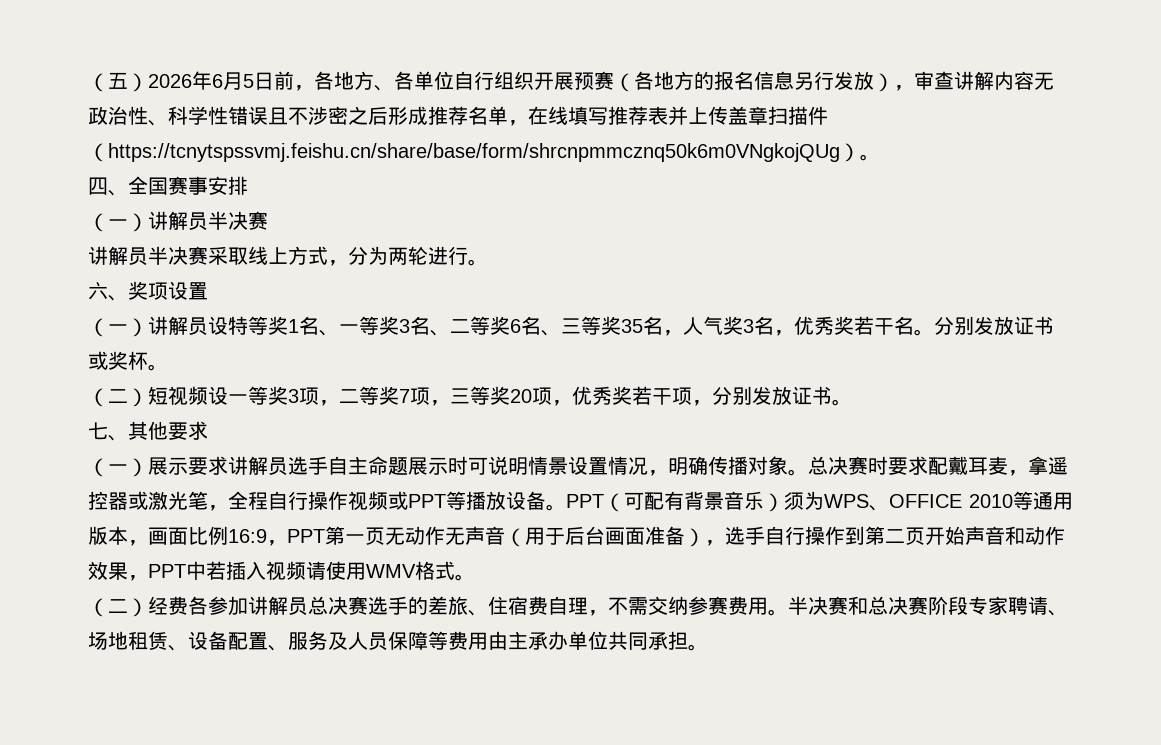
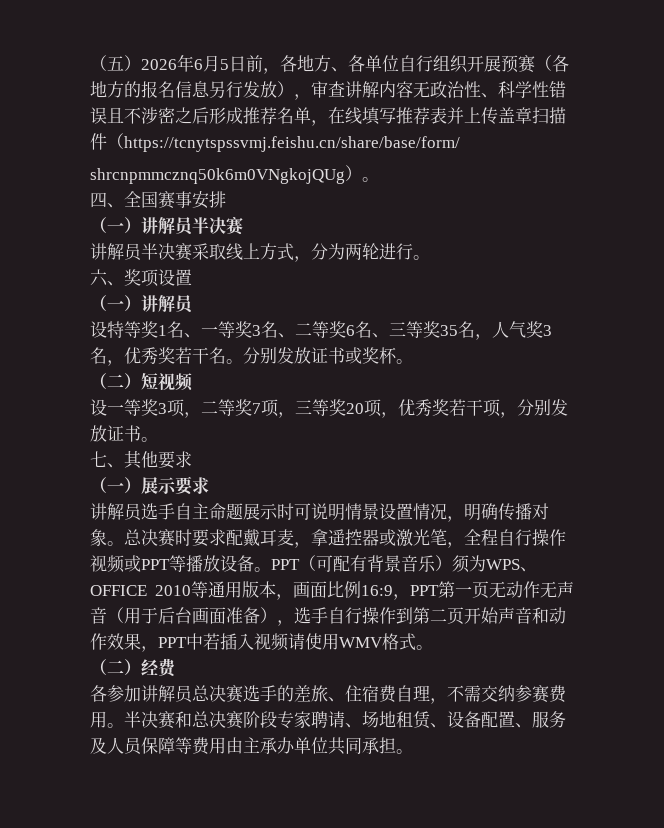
[108,143,840,162] https://tcnytspssvmj.feishu.cn/share/base/form/shrcnpmmcznq50k6m0VNgkojQUg -> [124,136,460,152] [90,168,345,184] https://tcnytspssvmj.feishu.cn/share/base/form/ // shrcnpmmcznq50k6m0VNgkojQUg
(208, 326) none -> (195, 304) //
(208, 395) none -> (193, 382) //
(228, 465) none -> (209, 485) //
(188, 605) none -> (176, 667) //

